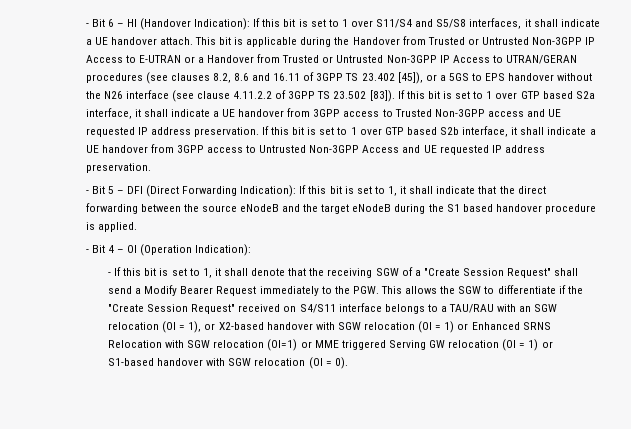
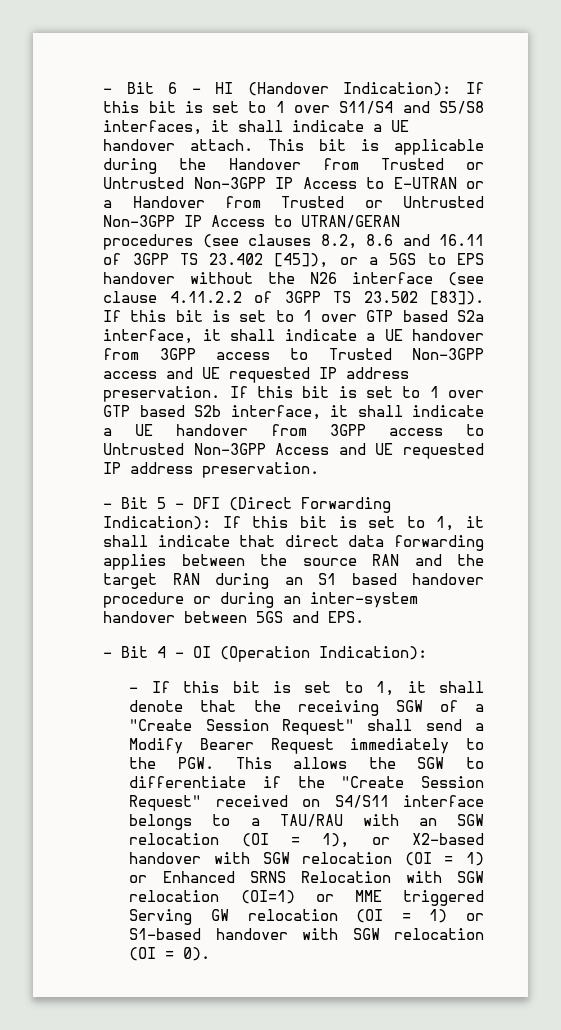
[499,186,546,194] [85,203,138,214] the direct forwarding -> [284,535,484,551] [103,554,167,570] direct data forwarding applies
[239,204,279,212] eNodeB -> [372,554,400,566] RAN
[352,204,444,214] eNodeB during the -> [172,573,303,589] RAN during an
[85,222,137,232] is applied. -> [193,592,419,608] [103,611,365,623] or during an inter-system handover between 5GS and EPS.

